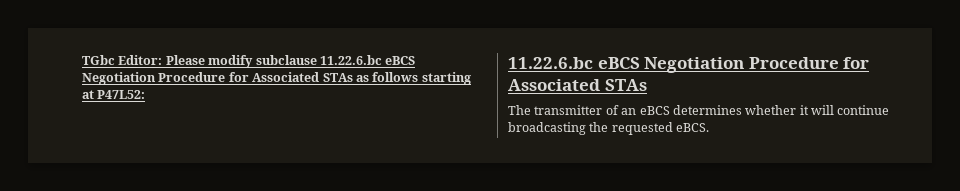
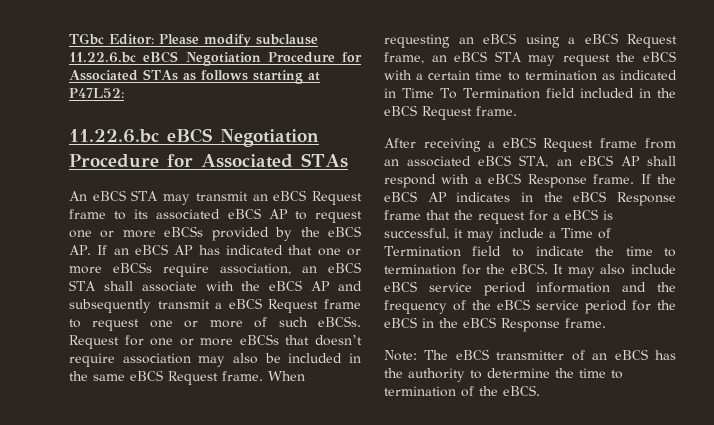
[508,105,890,115] [508,122,673,135] The transmitter of an eBCS determines whether it will continue broadcasting the requested -> [69,190,362,205] [69,208,362,223] [69,226,361,241] [69,244,362,256] [69,262,361,277] [69,280,362,292] [69,298,361,313] [69,316,361,331] [69,334,362,349] [69,353,361,367] [69,370,305,385] [384,33,677,48] [384,51,676,66] [384,70,677,81] [384,88,676,99] [384,105,517,120] [384,137,676,152] [384,155,676,168] [384,173,676,188] [384,191,676,206] [384,209,613,224] [384,228,611,242] [384,246,676,257] [384,263,676,278] [384,281,676,296] [384,299,676,314] [384,317,606,332] [384,349,676,361] [384,368,623,382] [384,386,498,397] An eBCS STA may transmit an eBCS Request frame to its associated eBCS AP to request one or more eBCSs provided by the eBCS AP. If an eBCS AP has indicated that one or more eBCSs require association, an eBCS STA shall associate with the eBCS AP and subsequently transmit a eBCS Request frame to request one or more of such eBCSs. Request for one or more eBCSs that doesn’t require association may also be included in the same eBCS Request frame. When requesting an eBCS using a eBCS Request frame, an eBCS STA may request the eBCS with a certain time to termination as indicated in Time To Termination field included in the eBCS Request frame. // After receiving a eBCS Request frame from an associated eBCS STA, an eBCS AP shall respond with a eBCS Response frame. If the eBCS AP indicates in the eBCS Response frame that the request for a eBCS is successful, it may include a Time of Termination field to indicate the time to termination for the eBCS. It may also include eBCS service period information and the frequency of the eBCS service period for the eBCS in the eBCS Response frame. // Note: The eBCS transmitter of an eBCS has the authority to determine the time to termination of the

